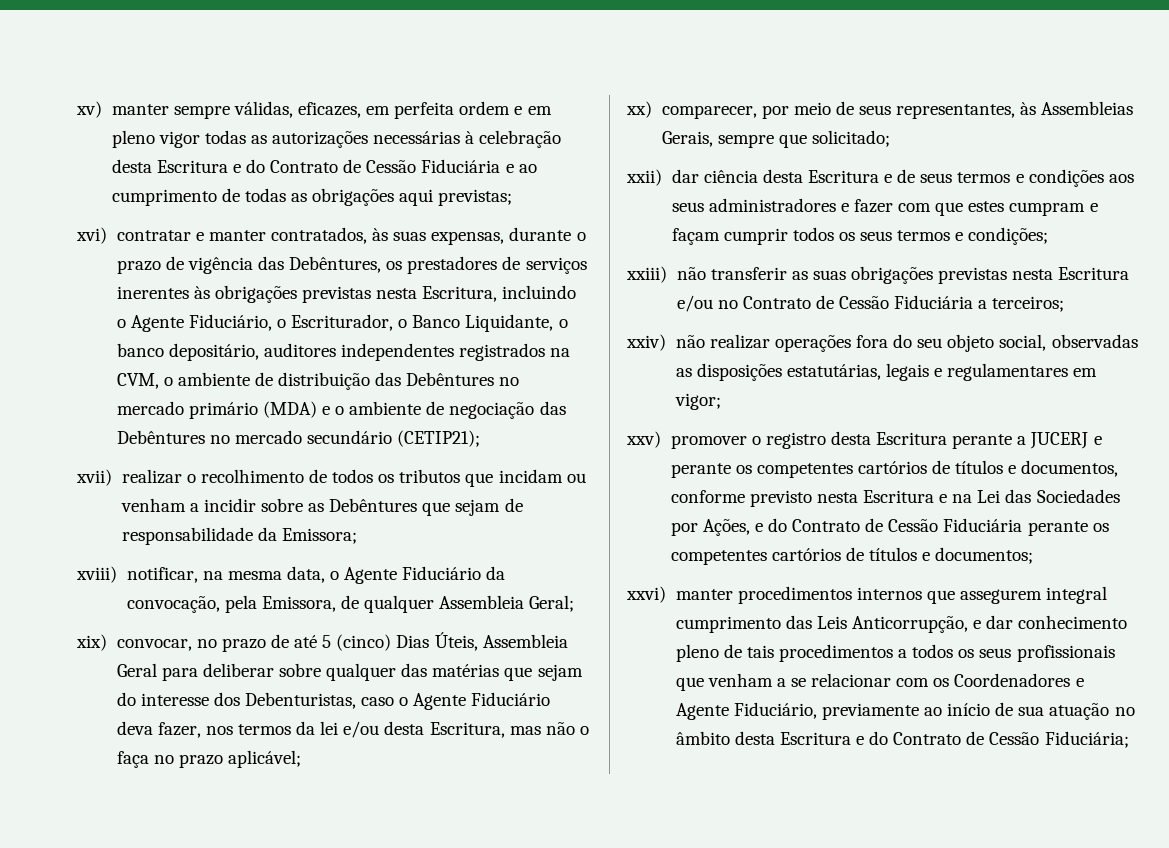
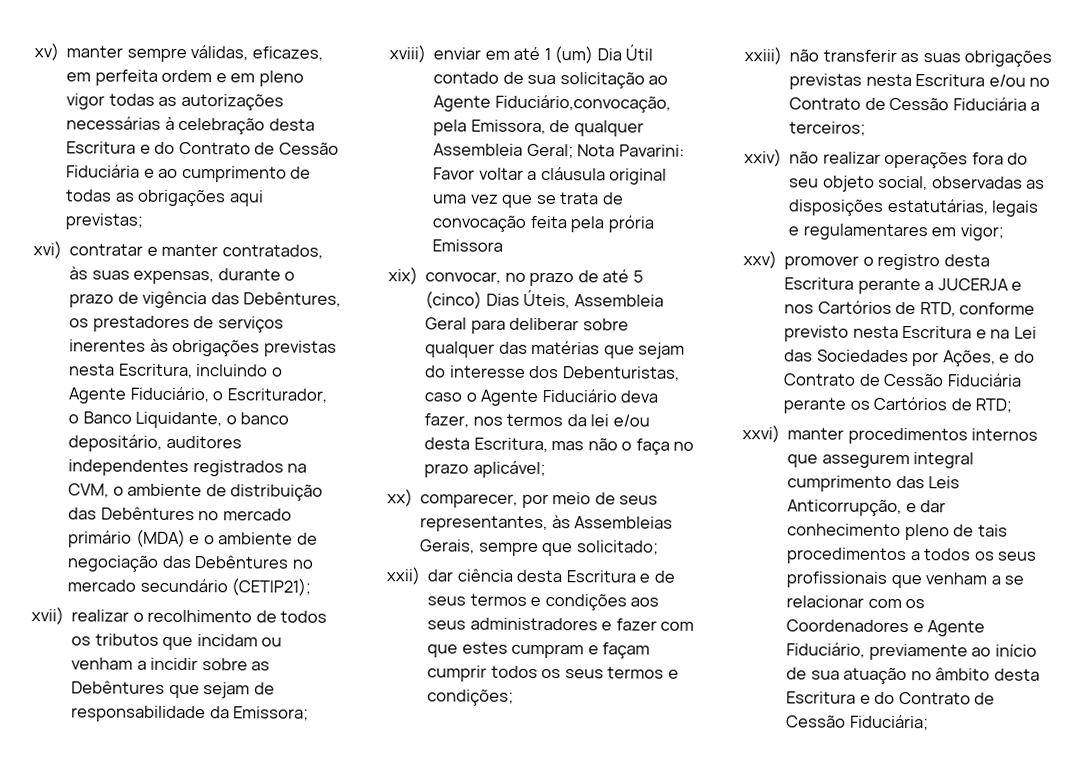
[126,566,506,584] [126,596,220,613] notificar, na mesma data, o Agente Fiduciário da convocação, -> [433,44,653,64] [433,71,669,89] [433,94,671,113] enviar em até 1 (um) Dia Útil contado de sua solicitação ao Agente Fiduciário,convocação,
(575, 603) none -> [577,144,685,157] [433,166,668,185] [433,192,624,208] [432,215,654,233] [432,239,504,252] Nota Pavarini: Favor voltar a cláusula original uma vez que se trata de convocação feita pela prória Emissora
[1030,432,1102,449] [670,460,1119,478] JUCERJ e perante os competentes cartórios de títulos e documentos, -> [937,278,1023,291] [784,300,956,317] JUCERJA e nos Cartórios de RTD,
[670,547,1034,565] competentes cartórios de títulos e documentos; -> [873,396,1013,413] Cartórios de RTD;

